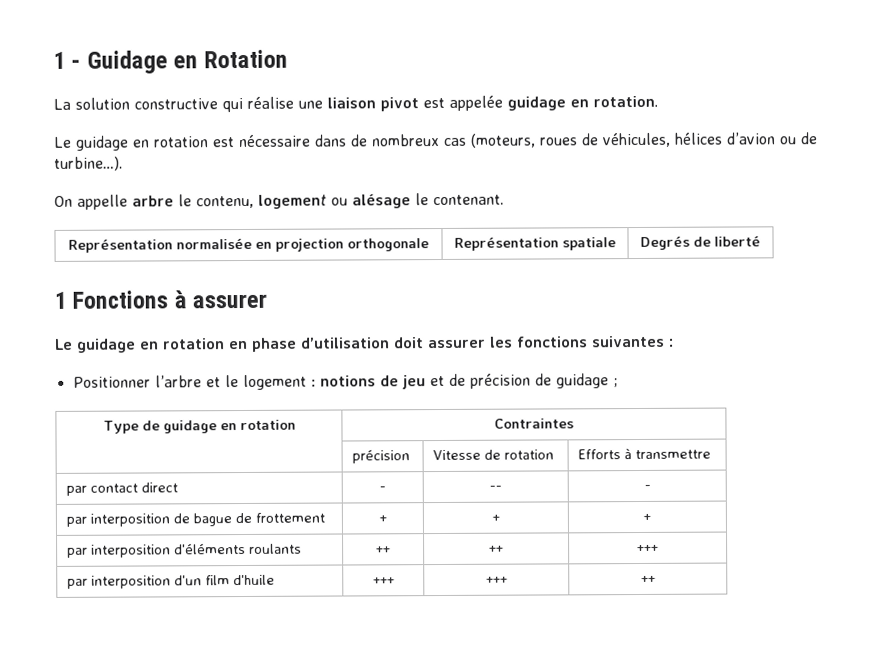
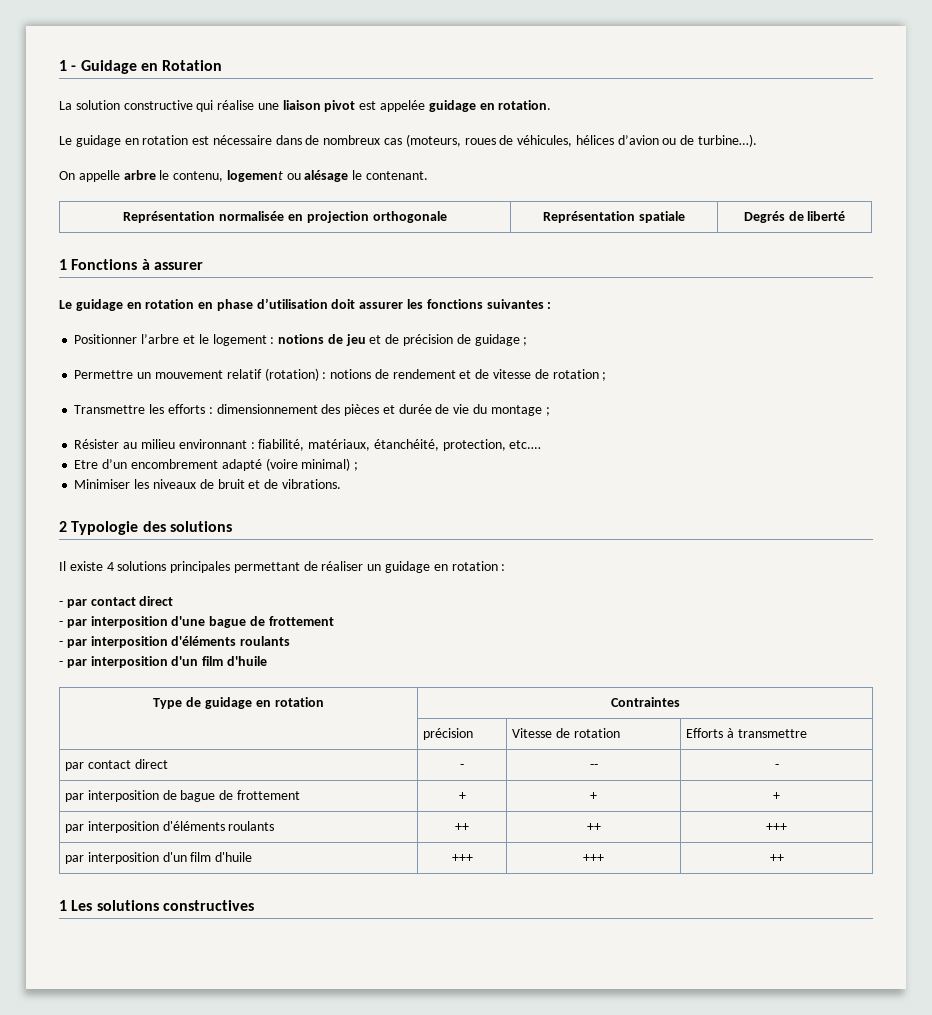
(618, 382) none -> [74,368,607,381] [74,404,550,416] [74,439,542,451] [74,458,359,471] [74,479,341,489] [59,521,232,535] [59,561,506,573] [59,596,174,608] [59,616,334,628] [59,636,291,648] [59,656,267,668] // Permettre un mouvement relatif (rotation) : notions de rendement et de vitesse de rotation ; // Transmettre les efforts : dimensionnement des pièces et durée de vie du montage ; // Résister au milieu environnant : fiabilité, matériaux, étanchéité, protection, etc.… // Etre d’un encombrement adapté (voire minimal) ; // Minimiser les niveaux de bruit et de vibrations. // 2 Typologie des solutions // Il existe 4 solutions principales permettant de réaliser un guidage en rotation : // - par contact direct // - par interposition d'une bague de frottement // - par interposition d'éléments roulants // - par interposition d'un film d'huile
(656, 579) none -> [59,900,254,911] // 1 Les solutions constructives

